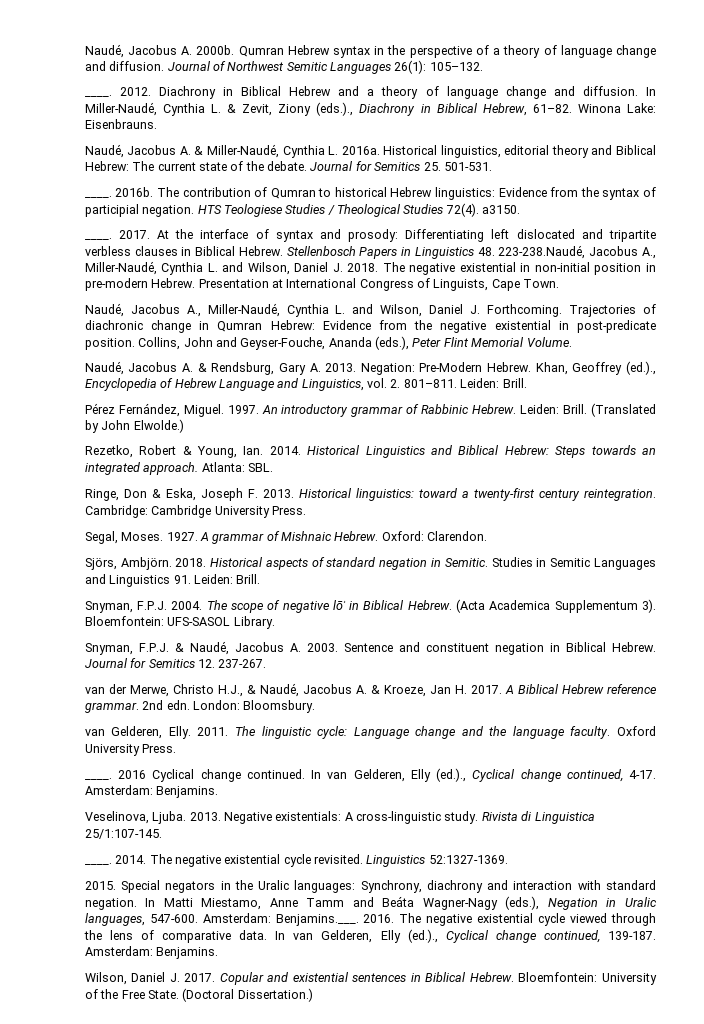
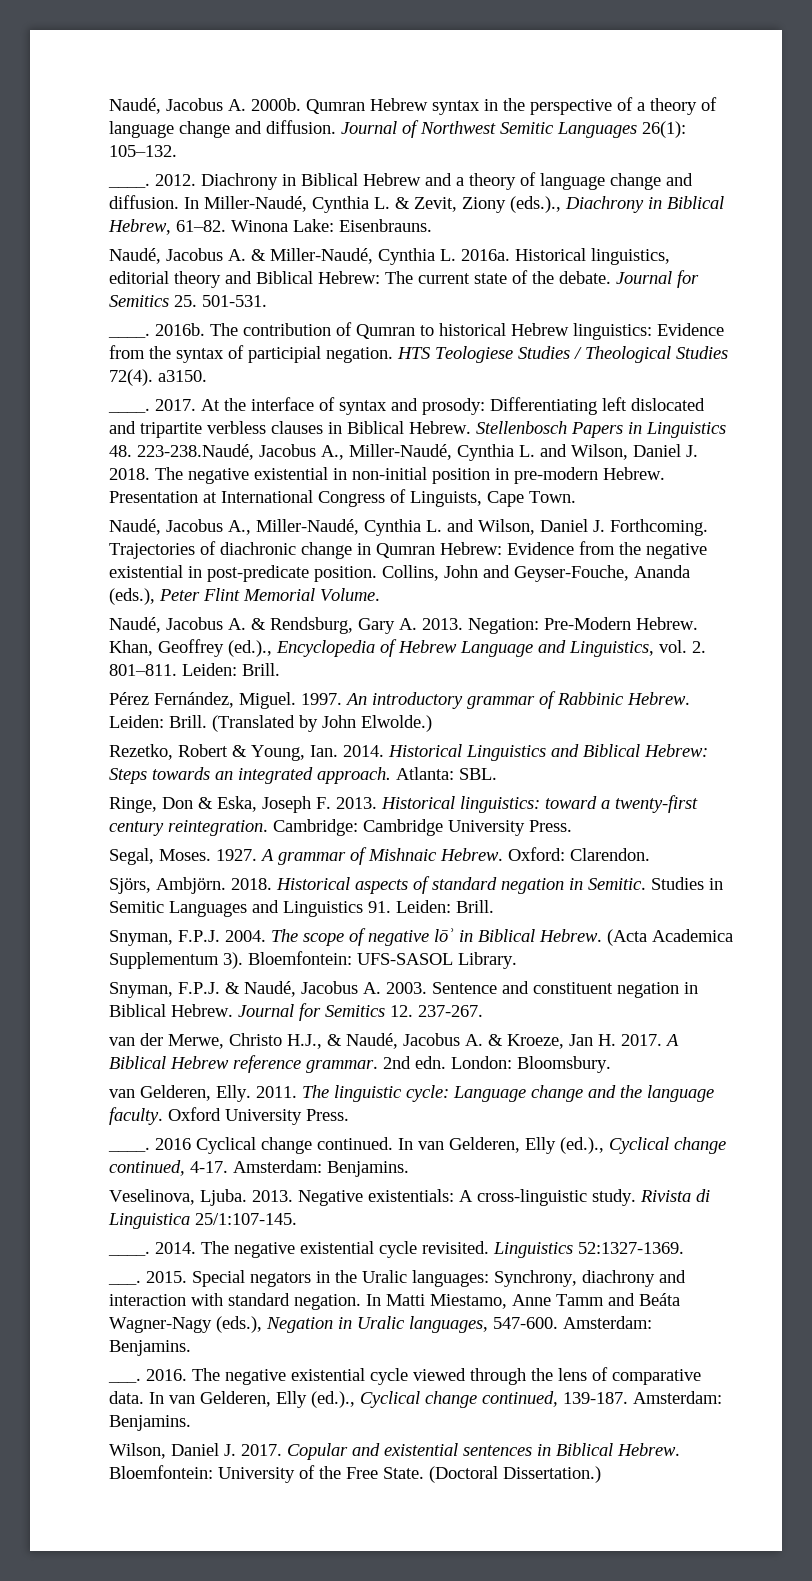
(508, 859) none -> [108,1280,142,1285] ___.
[275,914,359,926] Benjamins.___. -> [109,1340,192,1356] [108,1378,142,1383] Benjamins. // ___.

